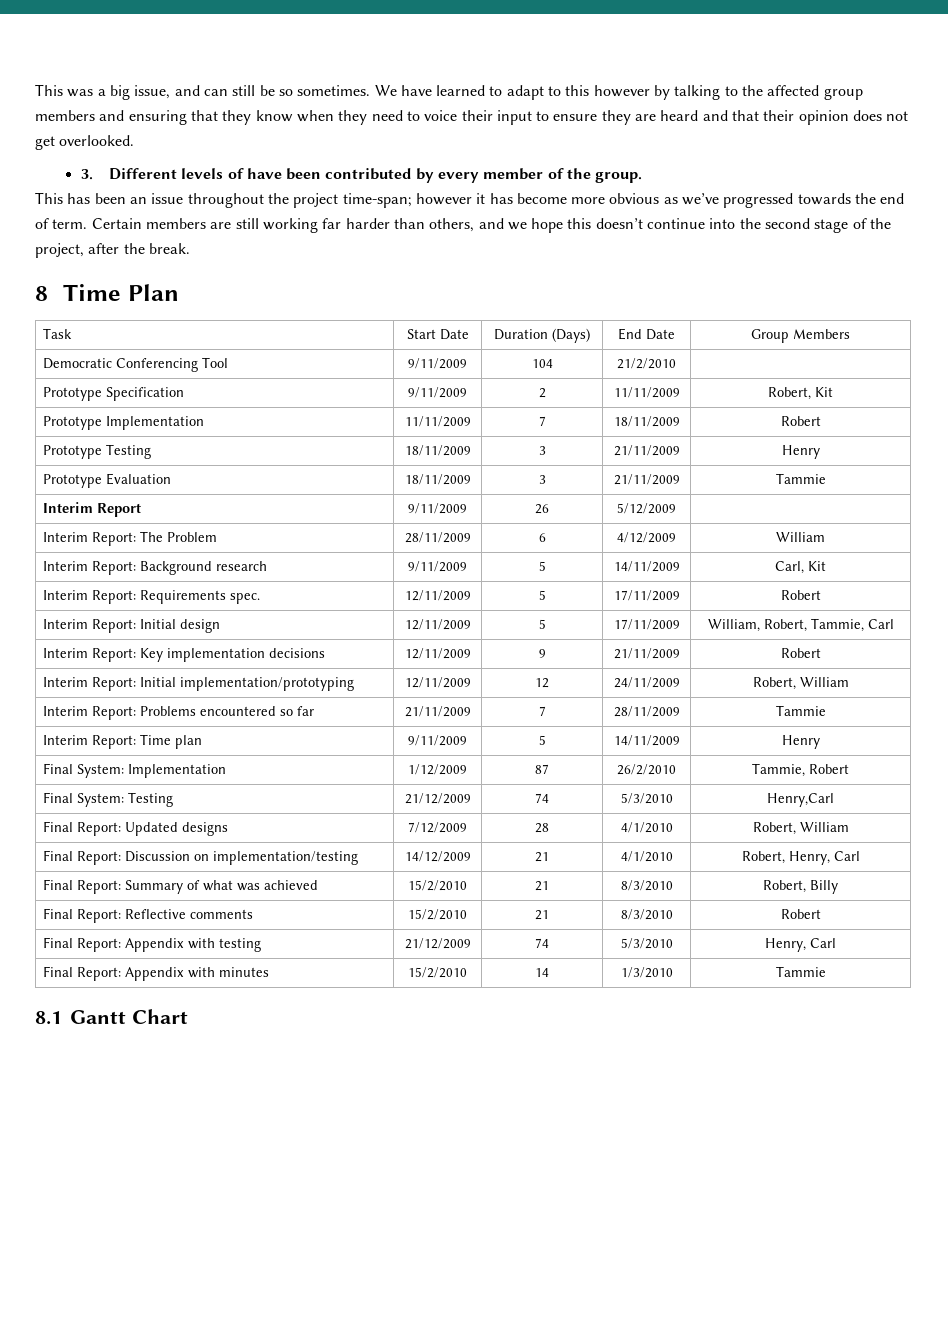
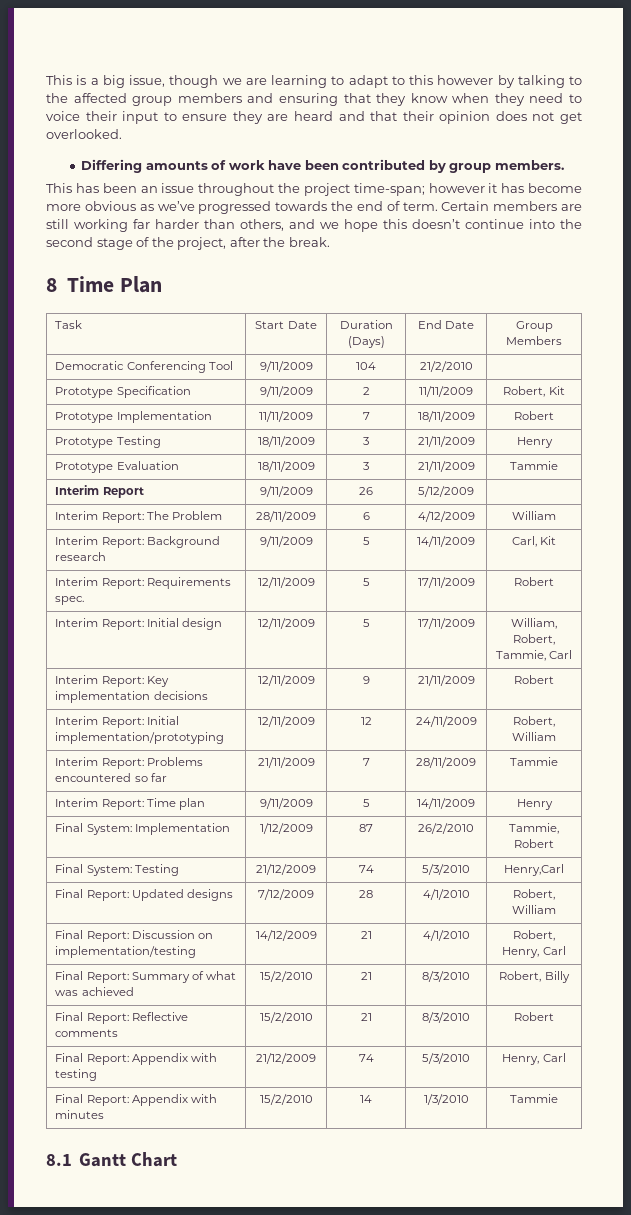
[35,84,94,97] This was -> [46,75,87,85] This is
[174,85,486,96] and can still be so sometimes. We have learned -> [169,75,327,88] though we are learning
[80,168,643,183] 3. Different levels of have been contributed by every member of the group. -> [81,159,564,173] Differing amounts of work have been contributed by group members.

